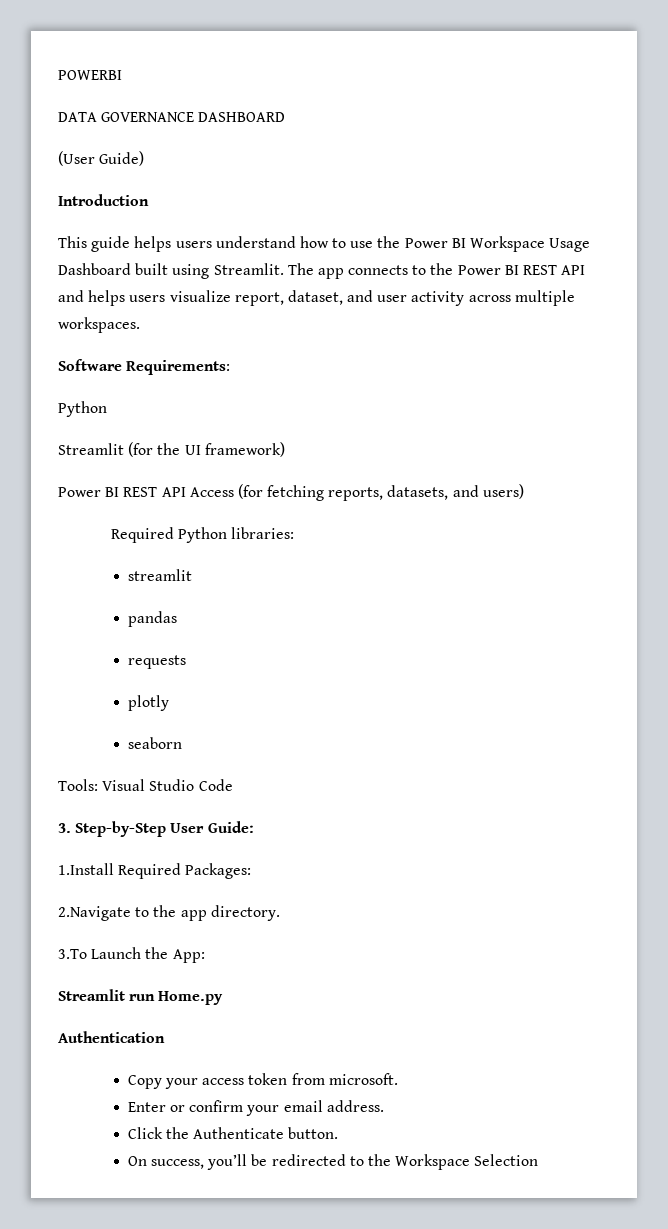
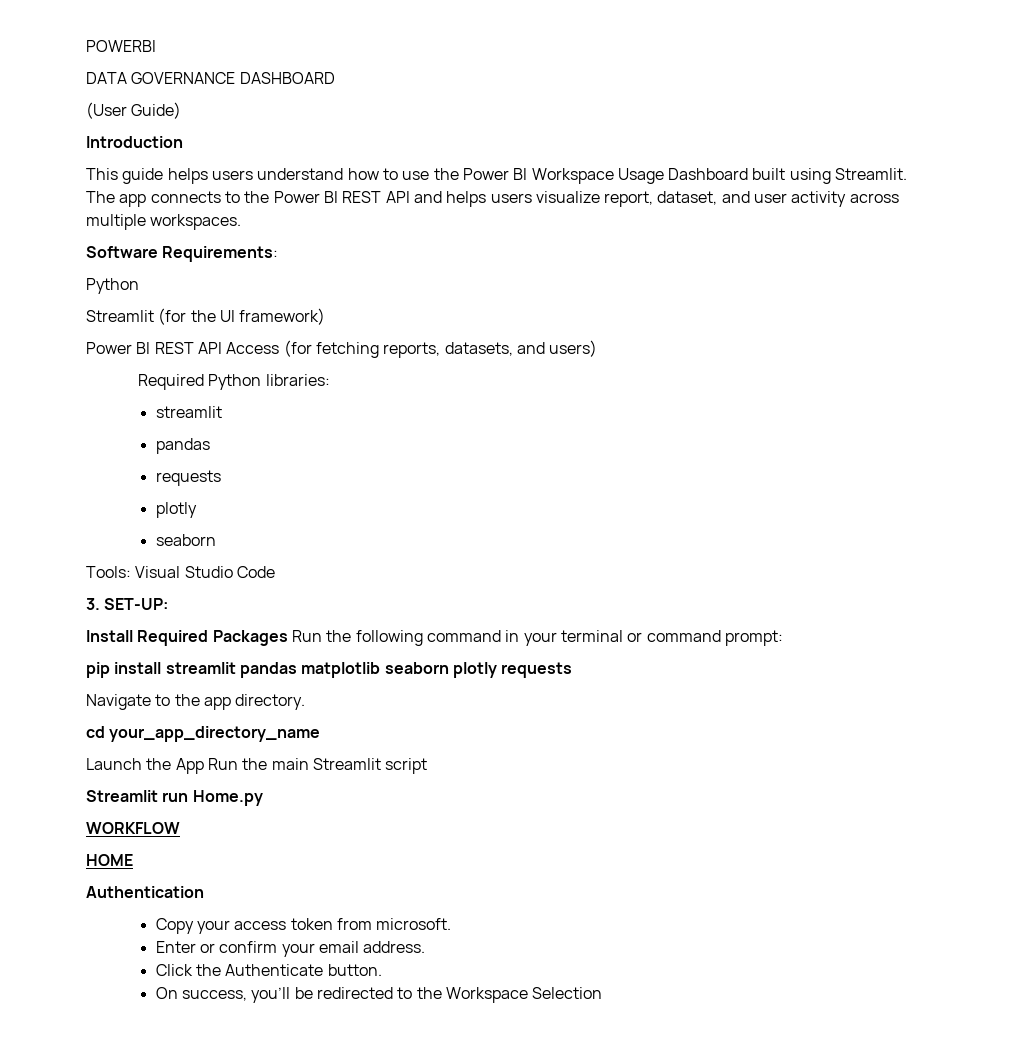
[75,821,254,837] [58,863,252,879] [58,905,280,921] [58,947,205,963] Step-by-Step User Guide: // 1.Install Required Packages: // 2.Navigate to the app directory. // 3.To Launch the App: -> [104,598,169,610] [86,630,783,646] [86,662,573,678] [86,694,306,710] [86,726,321,742] [86,758,428,774] SET-UP: // Install Required Packages Run the following command in your terminal or command prompt: // pip install streamlit pandas matplotlib seaborn plotly requests // Navigate to the app directory. // cd your_app_directory_name // Launch the App Run the main Streamlit script
(224, 998) none -> [86,822,180,834] [86,854,133,866] // WORKFLOW // HOME

